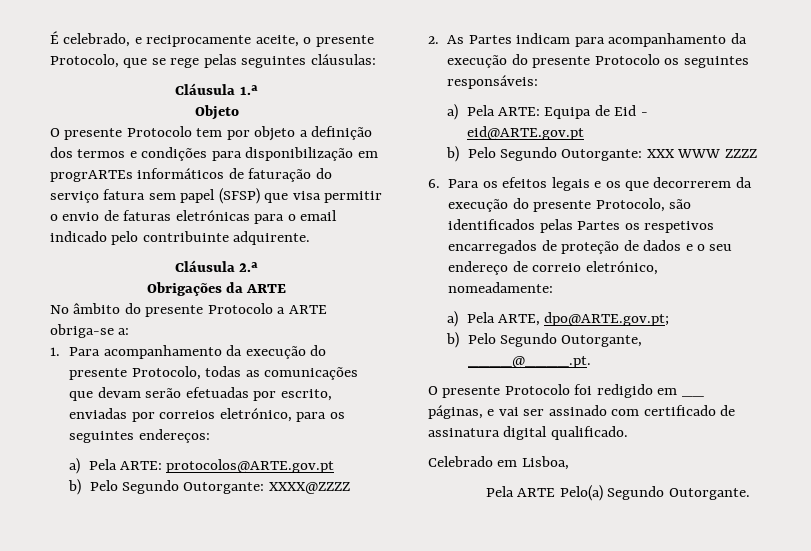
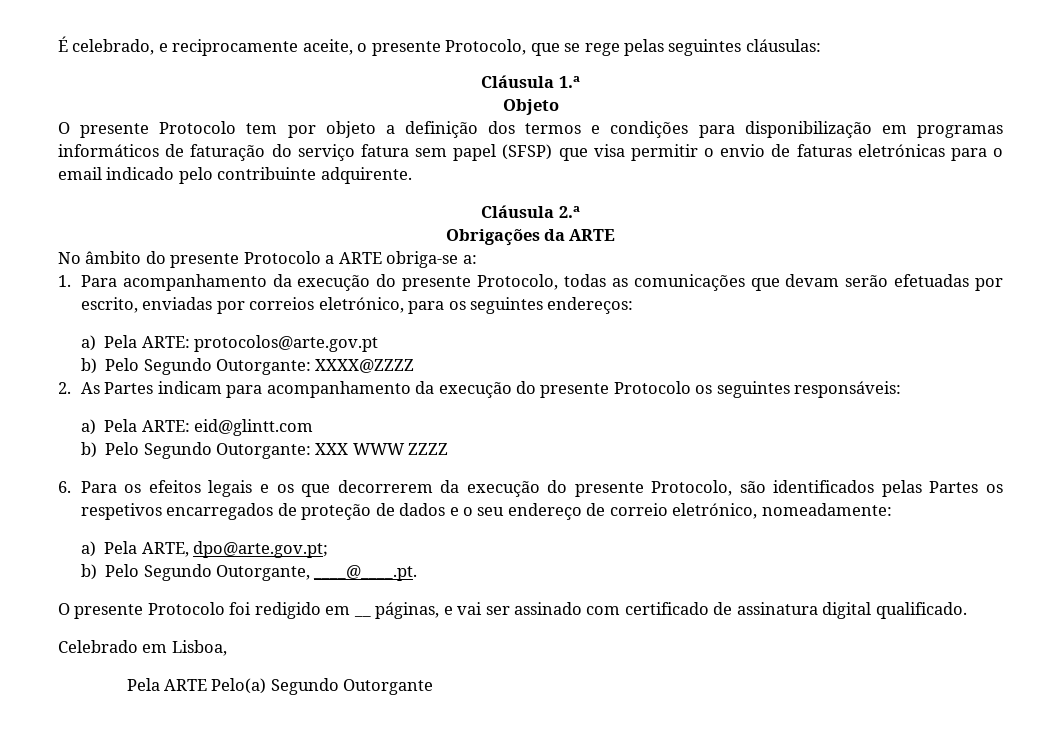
[50,170,133,182] progrARTEs -> [916,125,1003,138] programas
[166,459,335,473] protocolos@ARTE.gov.pt -> [193,335,378,352] protocolos@arte.gov.pt
[544,105,648,119] [466,126,584,140] Equipa de Eid - eid@ARTE.gov.pt -> [193,419,313,436] eid@glintt.com
[544,312,670,326] dpo@ARTE.gov.pt; -> [192,541,328,558] dpo@arte.gov.pt;
[668,488,750,500] Outorgante. -> [343,679,434,695] Outorgante

